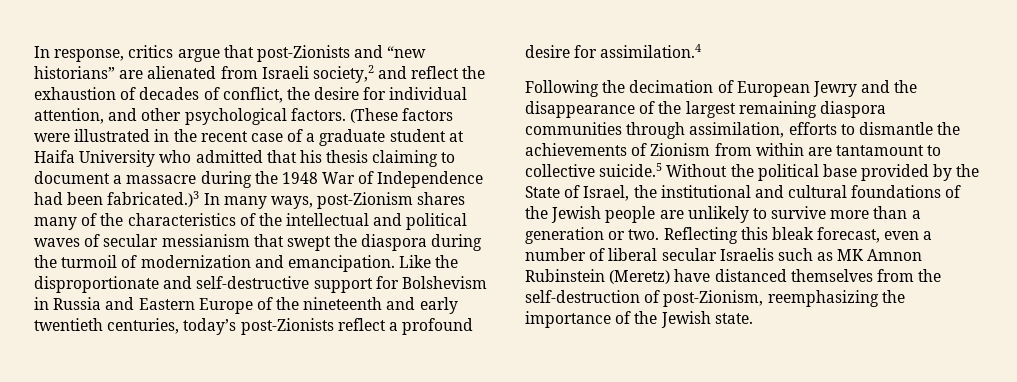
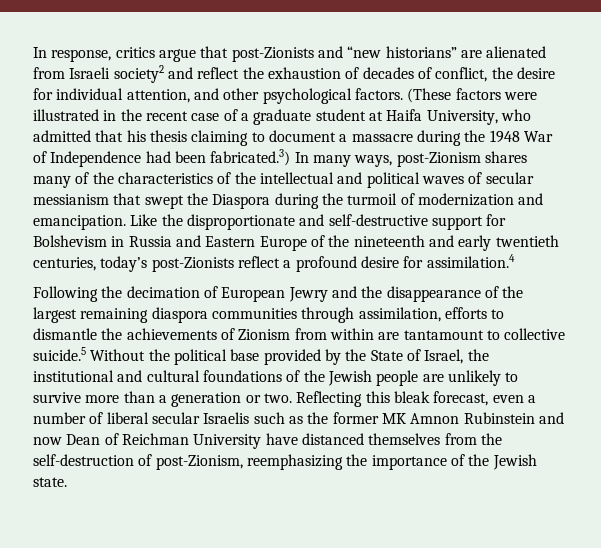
[312,65,374,83] society,2 -> [113,65,164,83] society2
[79,150,156,167] University -> [426,110,498,125] University,
[107,191,200,207] fabricated.)3 -> [210,149,291,166] fabricated.3)
[361,234,428,251] diaspora -> [212,194,271,209] Diaspora
(834, 256) none -> [307,412,379,424] the former
[609,270,671,284] (Meretz) -> [538,412,564,424] [33,433,262,449] and now Dean of Reichman University

